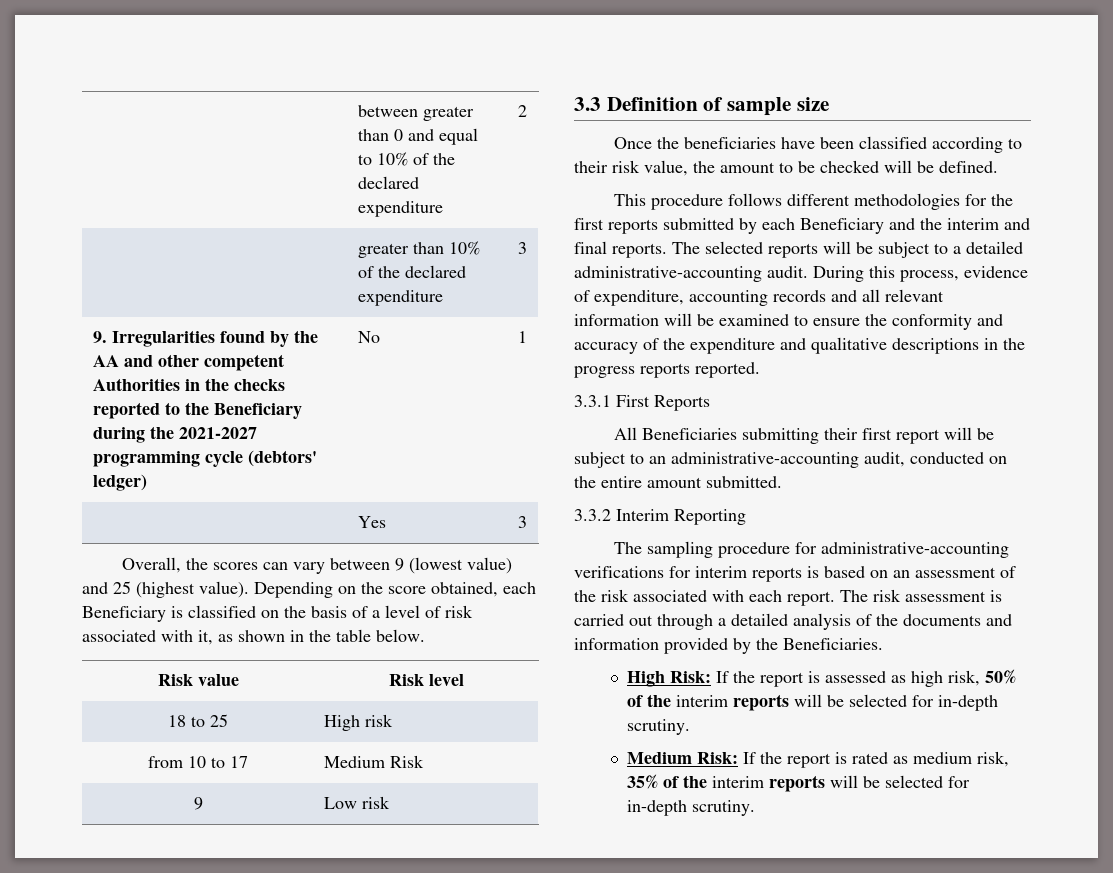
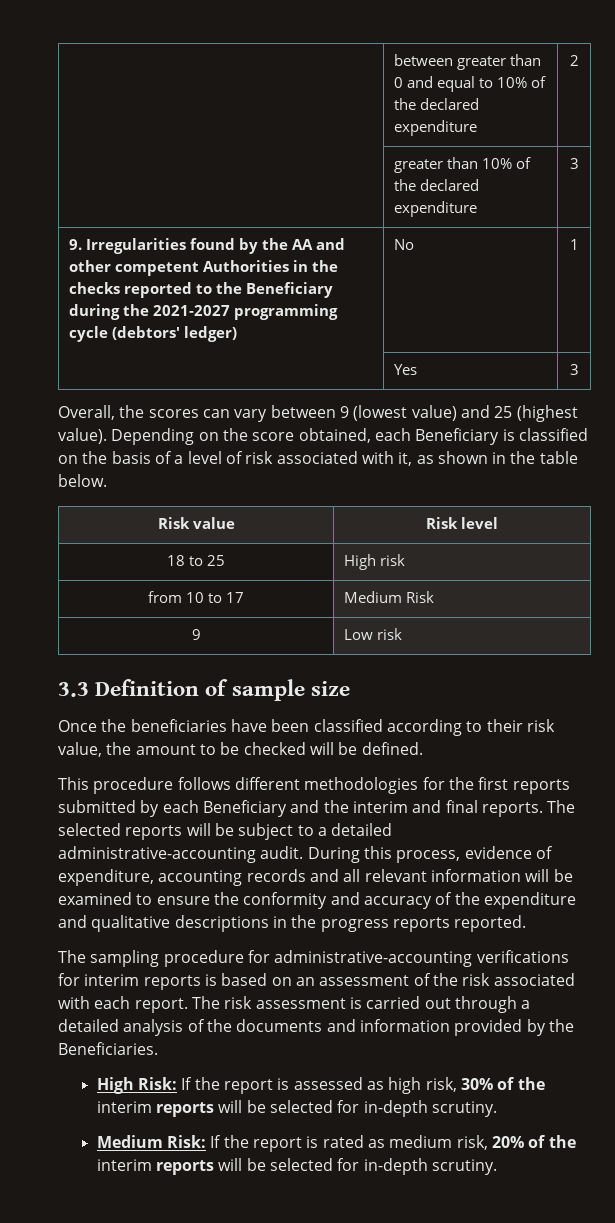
[574,395,710,411] [614,427,995,444] [574,452,1007,468] [574,476,782,488] [574,509,746,525] // 3.3.1 First Reports // All Beneficiaries submitting their first report will be subject to an administrative-accounting audit, conducted on the entire amount submitted. // 3.3.2 Interim Reporting -> (527, 923) none
[984,669,1016,684] 50% -> [461,1078,494,1090] 30%
[626,774,658,789] 35% -> [492,1136,525,1148] 20%

